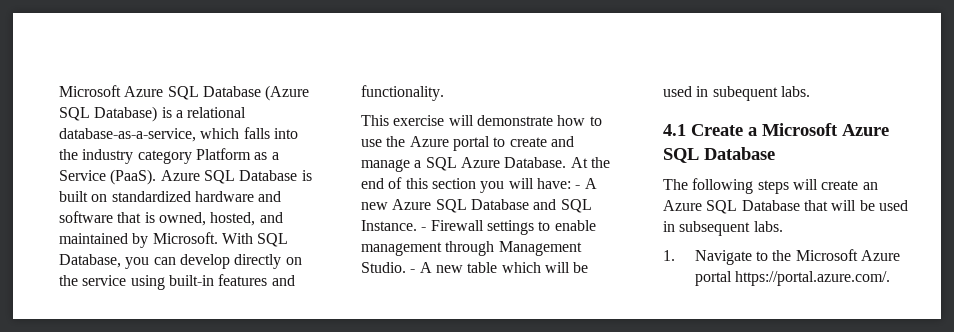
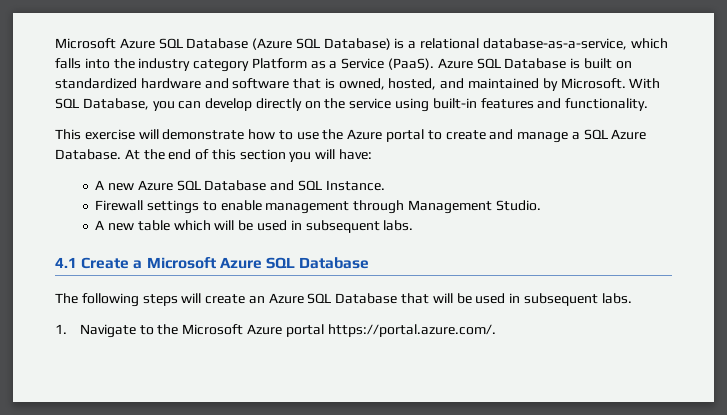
[575,185,581,189] - -> (373, 154) //
[421,227,427,231] - -> (385, 185) //
[410,269,416,273] - -> (541, 205) //
[712,86,778,101] subequent -> [305,220,380,233] subsequent

